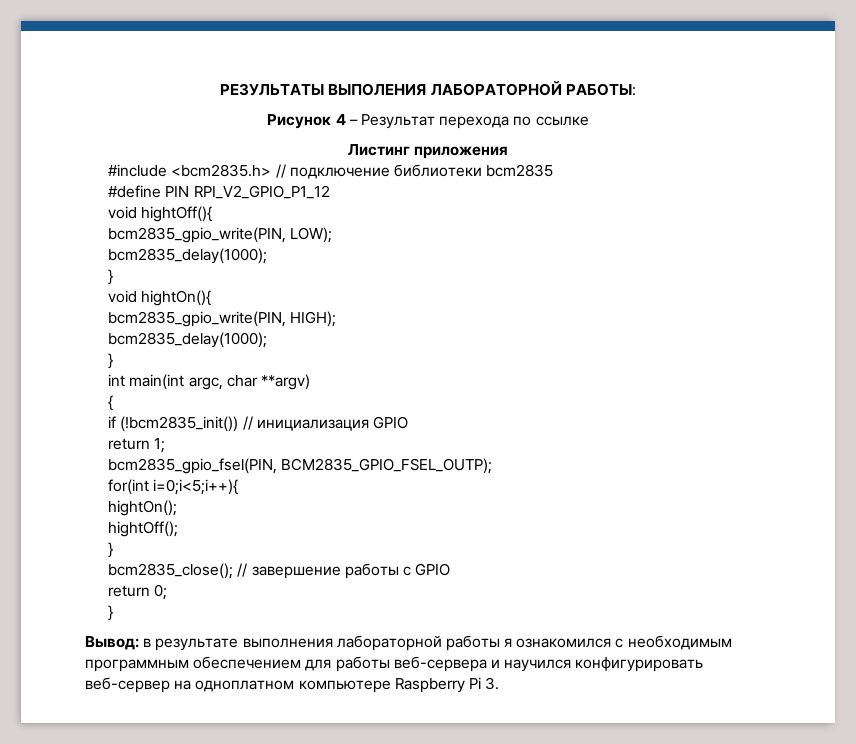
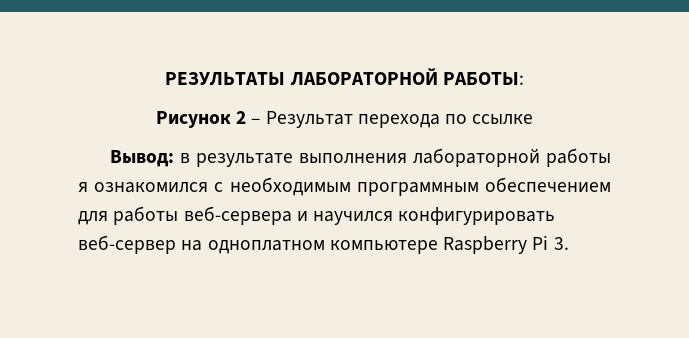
[328,83,427,96] ВЫПОЛЕНИЯ -> (286, 79) none
[335,114,346,125] 4 -> [235,111,246,124] 2
[347,144,509,159] [108,164,554,179] [108,185,330,199] [108,206,213,222] [108,227,333,243] [108,248,268,264] [108,269,114,285] [108,290,212,306] [108,311,337,327] [108,332,268,348] [108,353,114,369] [108,374,310,390] [108,395,114,411] [108,416,408,432] [108,438,166,453] [108,458,493,474] [108,479,239,495] [108,500,178,516] [108,521,179,537] [108,542,114,558] [108,563,451,579] [108,584,168,600] [108,605,114,621] // Листинг приложения // #include <bcm2835.h> // подключение библиотеки bcm2835 // #define PIN RPI_V2_GPIO_P1_12 // void hightOff(){ // bcm2835_gpio_write(PIN, LOW); // bcm2835_delay(1000); // } // void hightOn(){ // bcm2835_gpio_write(PIN, HIGH); // bcm2835_delay(1000); // } // int main(int argc, char **argv) // { // if (!bcm2835_init()) // инициализация GPIO // return 1; // bcm2835_gpio_fsel(PIN, BCM2835_GPIO_FSEL_OUTP); // for(int i=0;i<5;i++){ // hightOn(); // hightOff(); // } // bcm2835_close(); // завершение работы с GPIO // return 0; // } -> (534, 119) none

